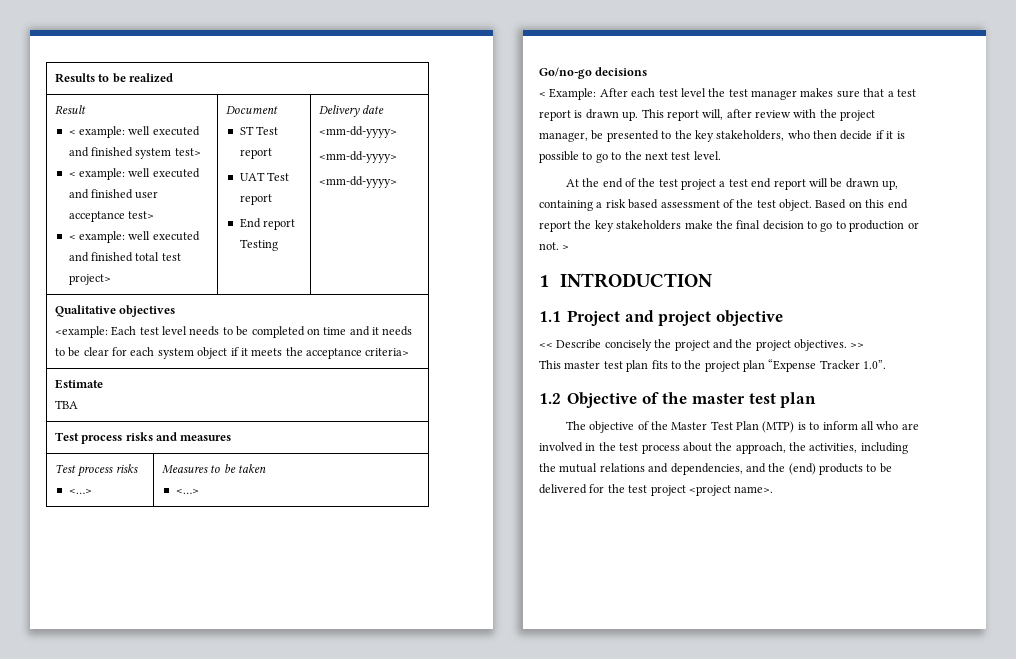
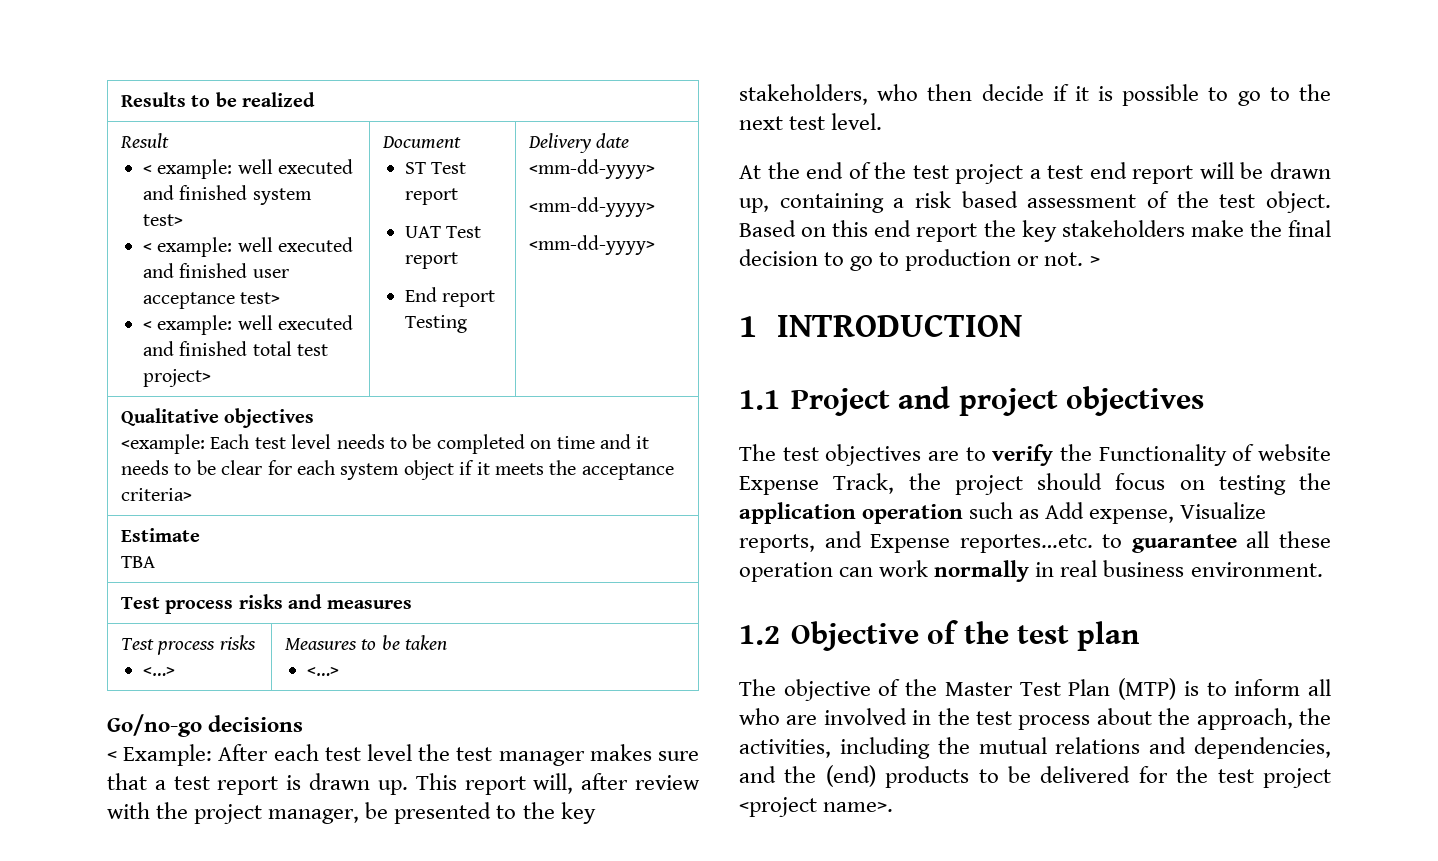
[716,310,784,326] [539,339,865,351] [539,359,887,372] objective // << Describe concisely the project and the project objectives. >> // This master test plan fits to the project plan “Expense Tracker 1.0”. -> [1065,386,1204,416] [739,444,1331,466] [739,473,1331,495] [739,502,1267,524] [739,531,1331,553] [739,560,1323,582] objectives // The test objectives are to verify the Functionality of website Expense Track, the project should focus on testing the application operation such as Add expense, Visualize reports, and Expense reportes…etc. to guarantee all these operation can work normally in real business environment.
[692,393,746,404] master -> (1009, 632) none

